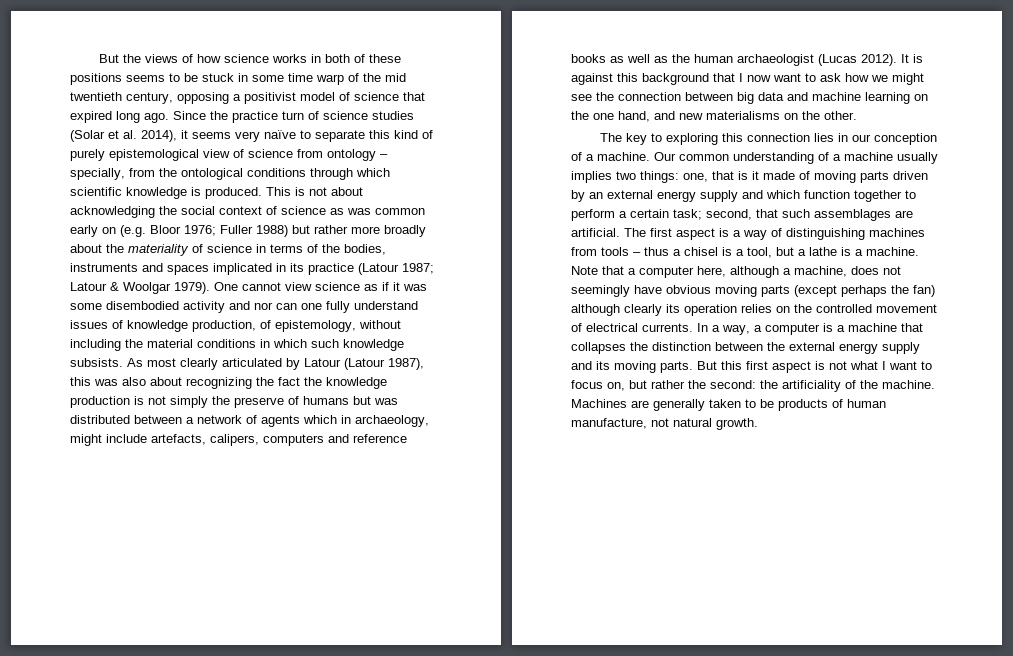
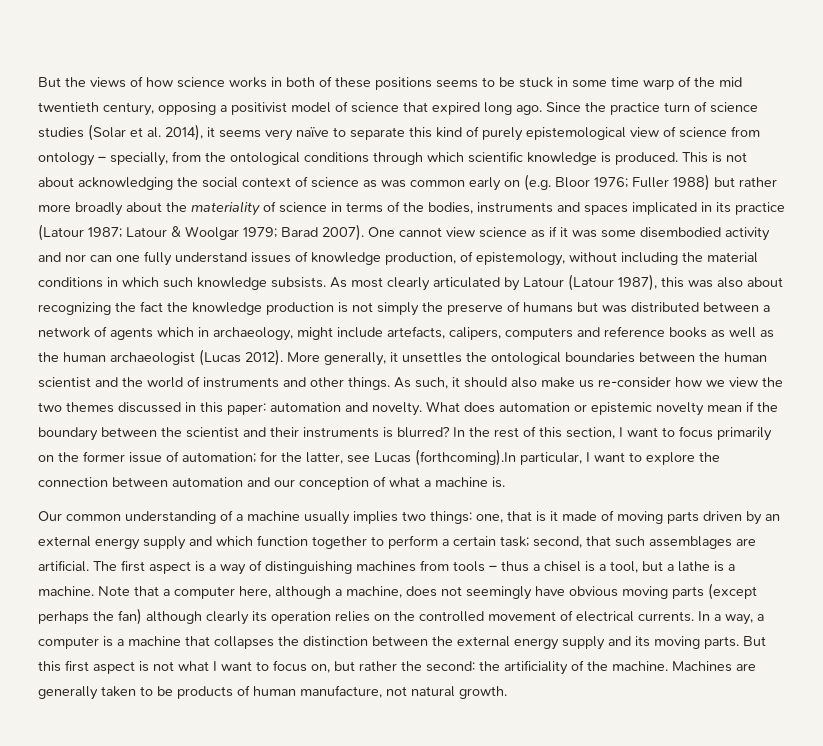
[174,282,210,294] 1979). -> [243,224,364,241] 1979; Barad 2007).
[901,54,923,63] [571,73,924,85] [571,92,928,104] [571,111,857,122] [600,133,938,145] [571,152,650,161] It is against this background that I now want to ask how we might see the connection between big data and machine learning on the one hand, and new materialisms on the other. // The key to exploring this connection lies in our conception of a machine. -> [287,352,767,366] [38,376,783,390] [38,401,778,416] [38,426,772,441] [38,449,720,466] [38,476,505,490] More generally, it unsettles the ontological boundaries between the human scientist and the world of instruments and other things. As such, it should also make us re-consider how we view the two themes discussed in this paper: automation and novelty. What does automation or epistemic novelty mean if the boundary between the scientist and their instruments is blurred? In the rest of this section, I want to focus primarily on the former issue of automation; for the latter, see Lucas (forthcoming).In particular, I want to explore the connection between automation and our conception of what a machine is. //

